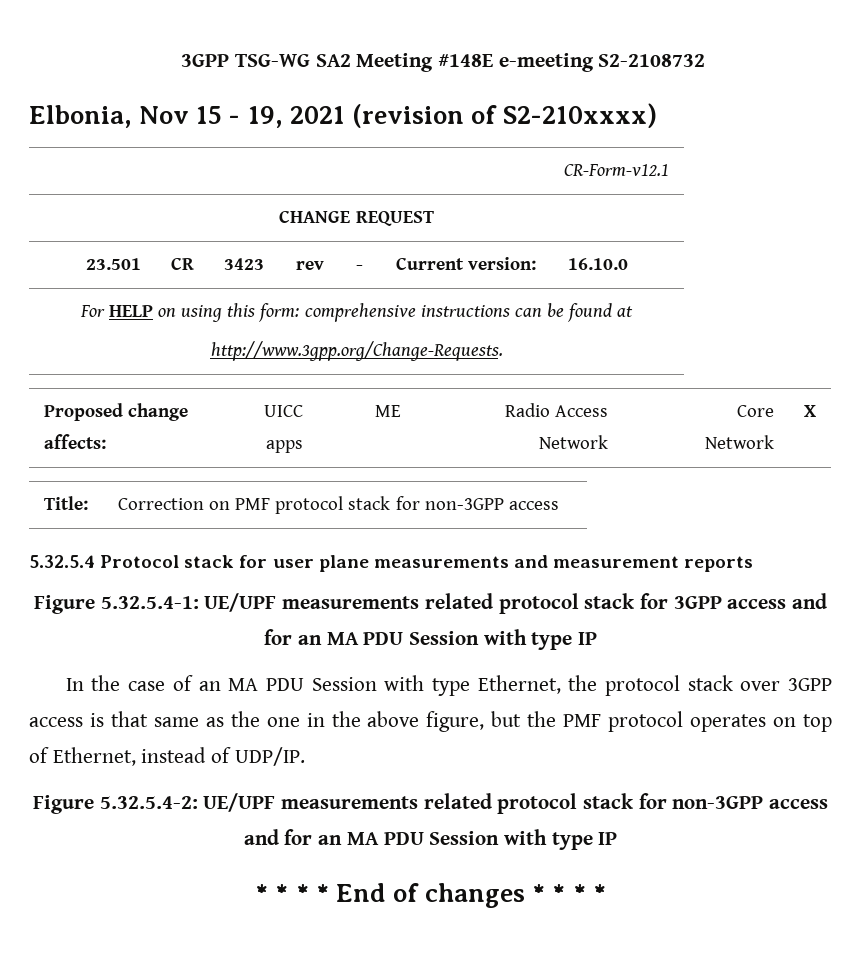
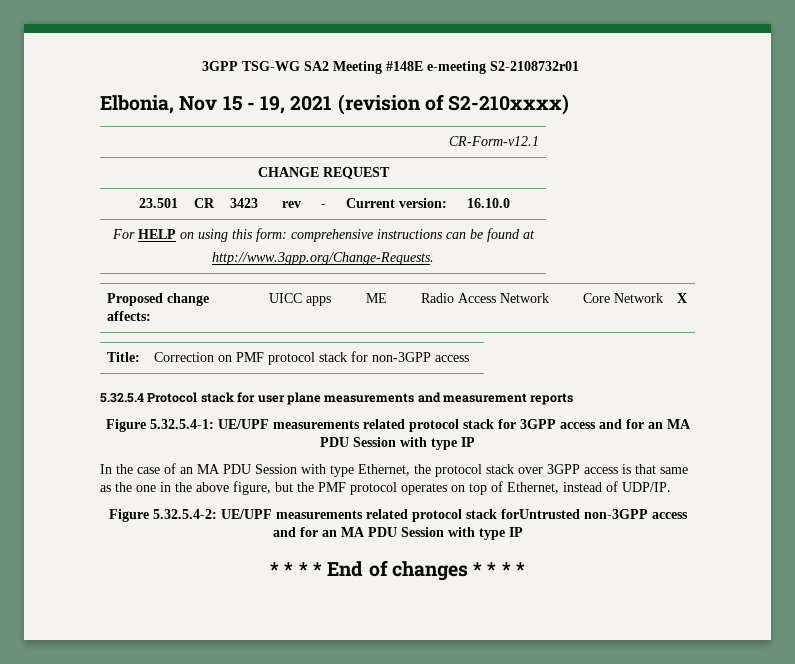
[598,54,706,67] S2-2108732 -> [490,61,580,71] S2-2108732r01
[638,793,667,809] for -> [500,509,580,519] forUntrusted

